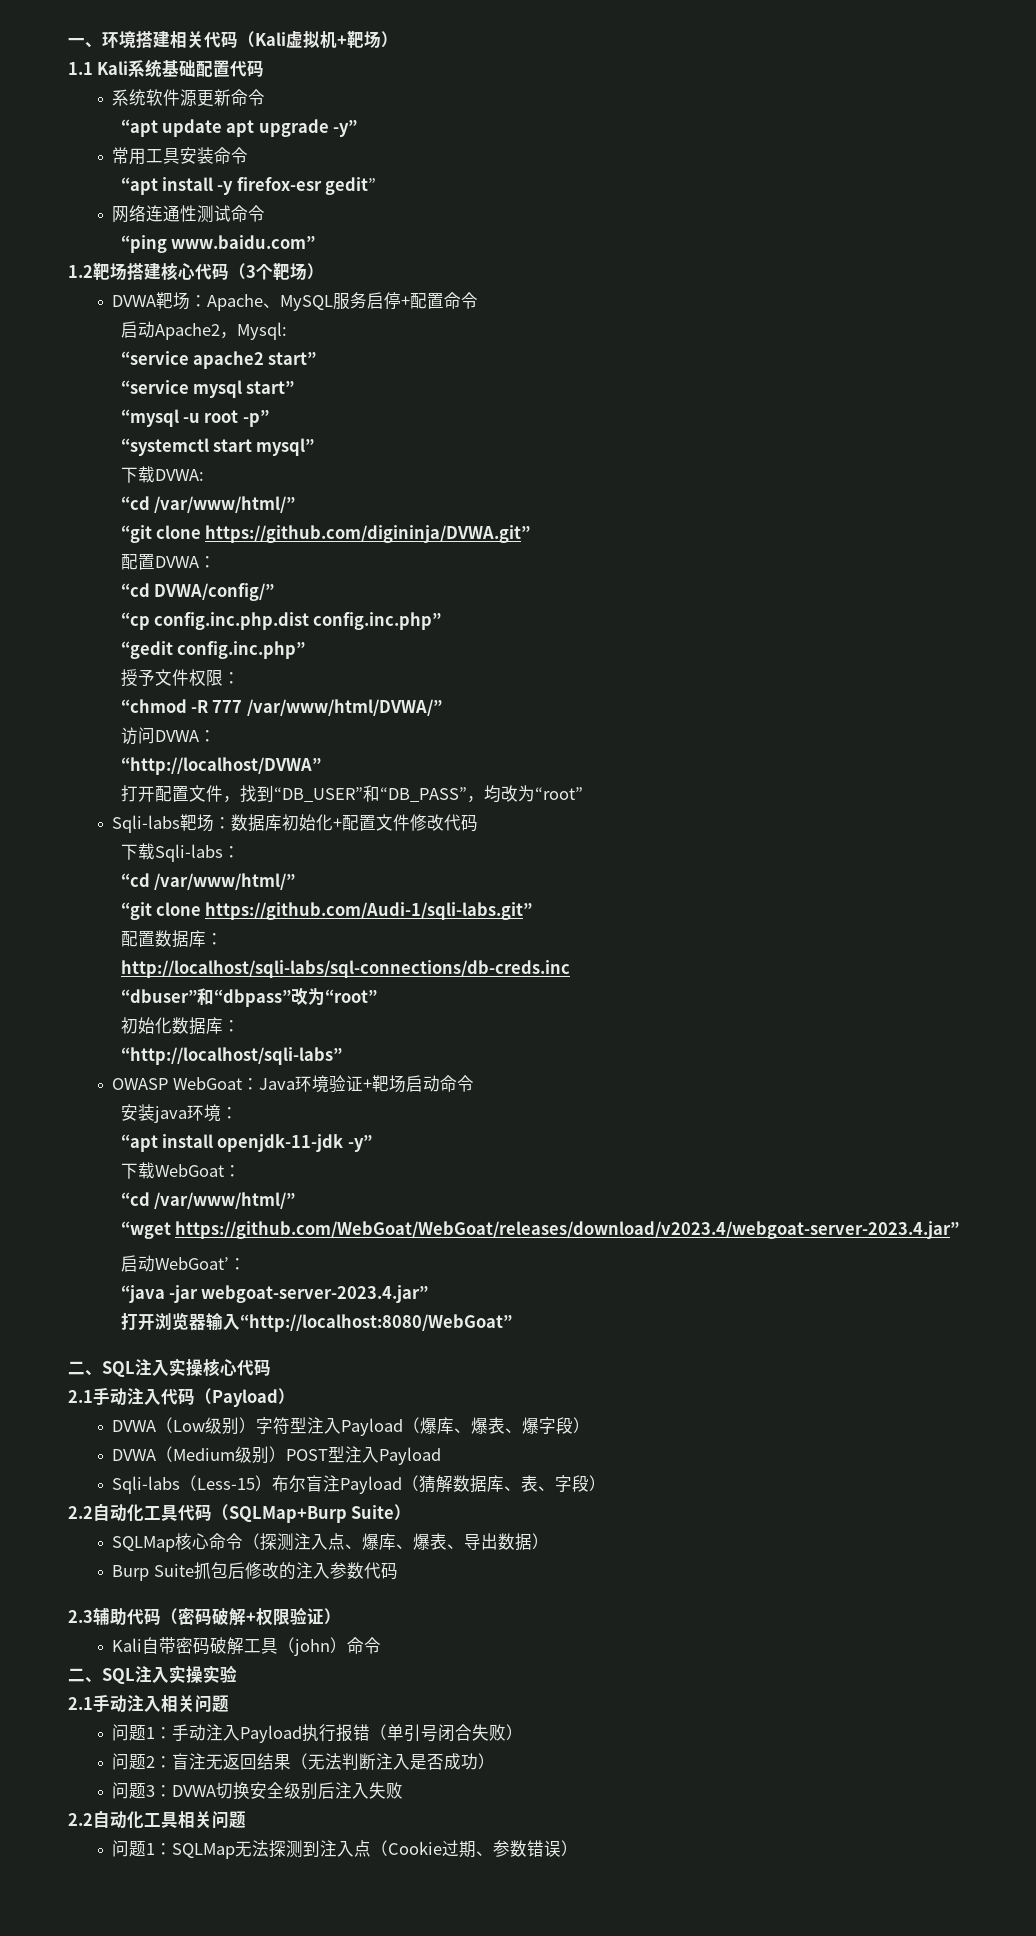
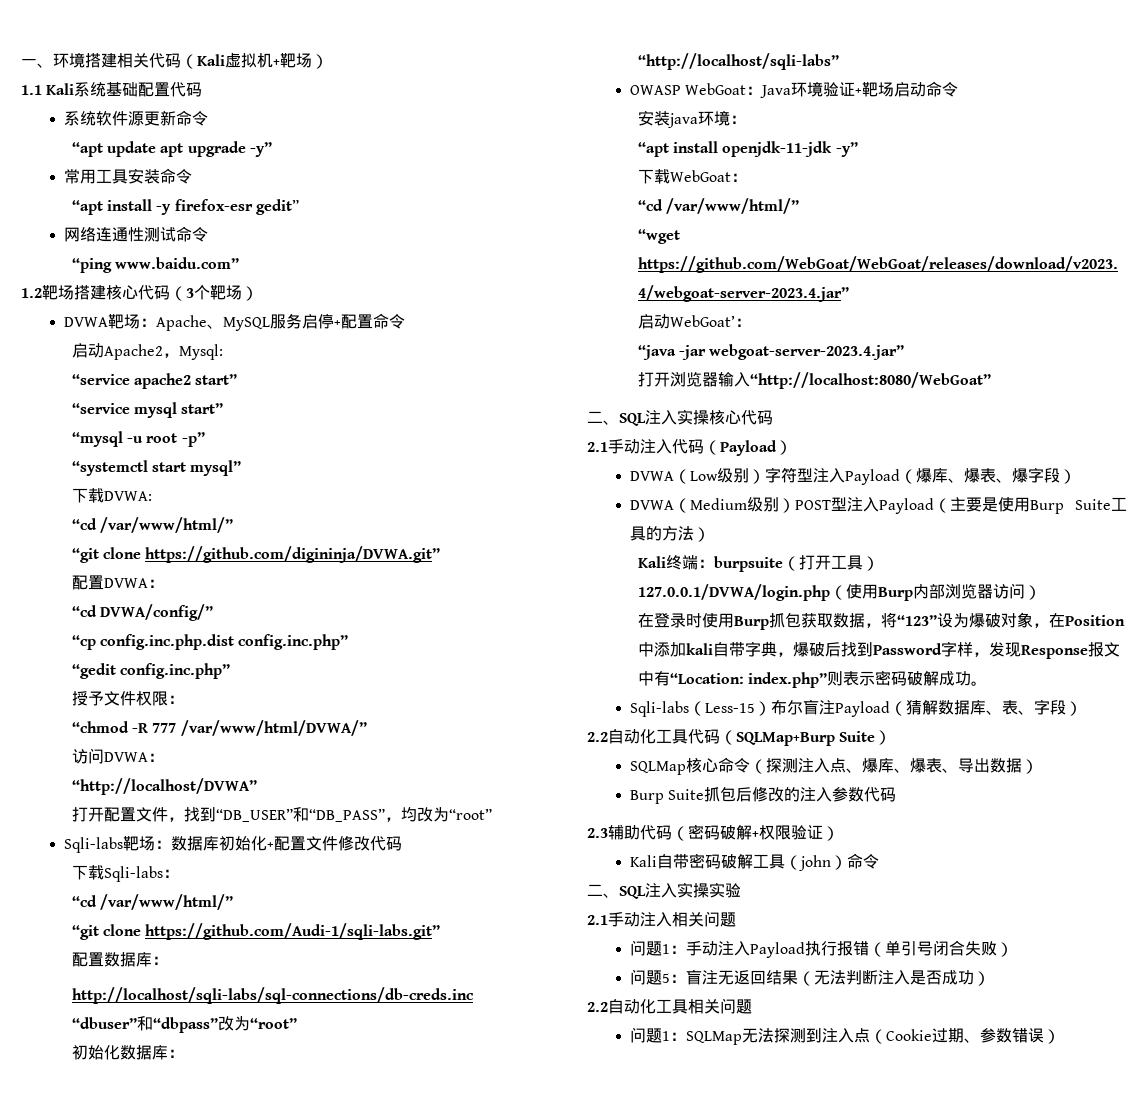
(442, 1456) none -> [934,497,1127,514] [630,526,711,542] [637,555,879,572] [637,583,1041,601] [637,612,1125,630] [637,641,1120,659] [637,670,988,688] （主要是使用Burp Suite工具的方法） // Kali终端：burpsuite（打开工具） // 127.0.0.1/DVWA/login.php（使用Burp内部浏览器访问） // 在登录时使用Burp抓包获取数据，将“123”设为爆破对象，在Position中添加kali自带字典，爆破后找到Password字样，发现Response报文中有“Location: index.php”则表示密码破解成功。
[146,1756,156,1768] 2 -> [662,973,671,983] 5
[112,1782,404,1800] // 问题3：DVWA切换安全级别后注入失败 -> (991, 978) none

